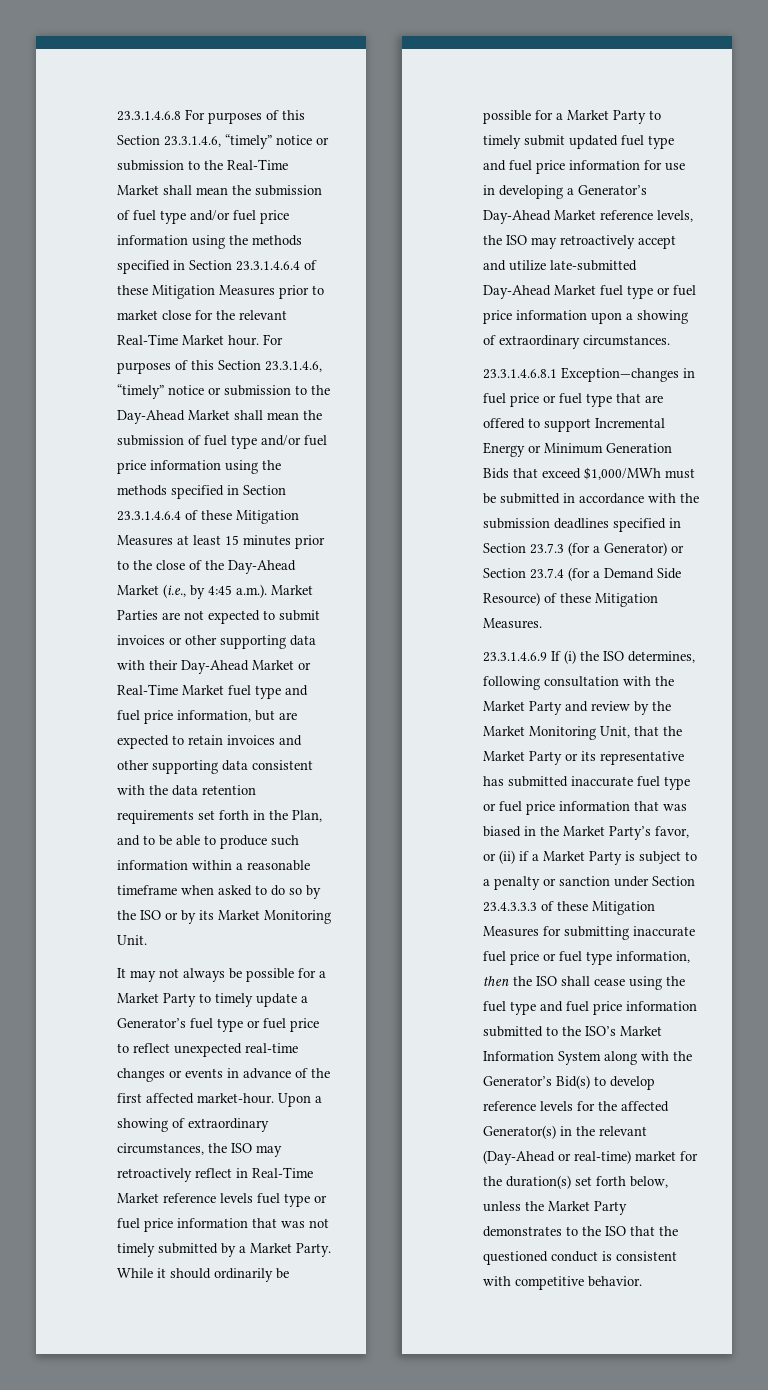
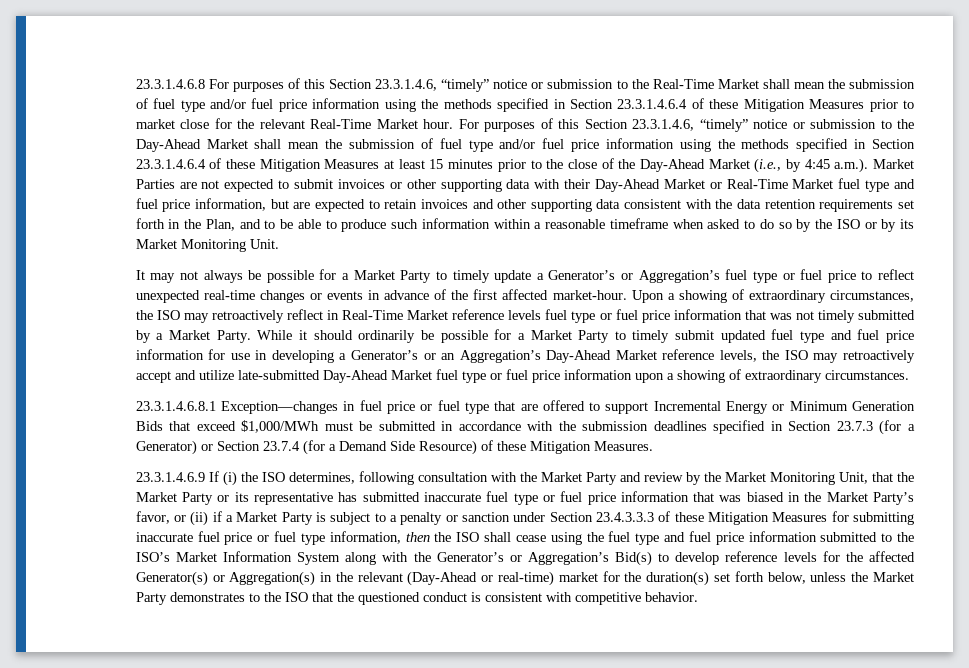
(187, 1023) none -> [621,270,720,283] or Aggregation’s
(648, 190) none -> [423,350,541,363] or an Aggregation’s
(553, 1081) none -> [509,552,609,565] or Aggregation’s
(557, 1132) none -> [212,571,316,586] or Aggregation(s)

